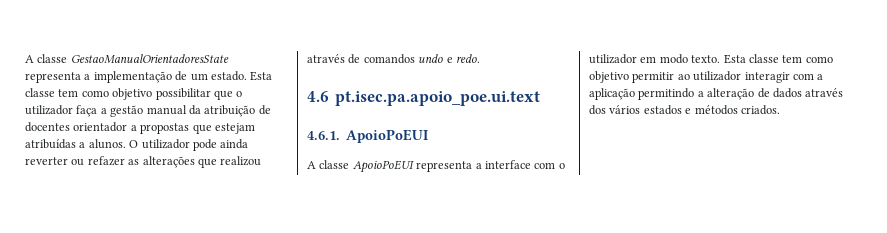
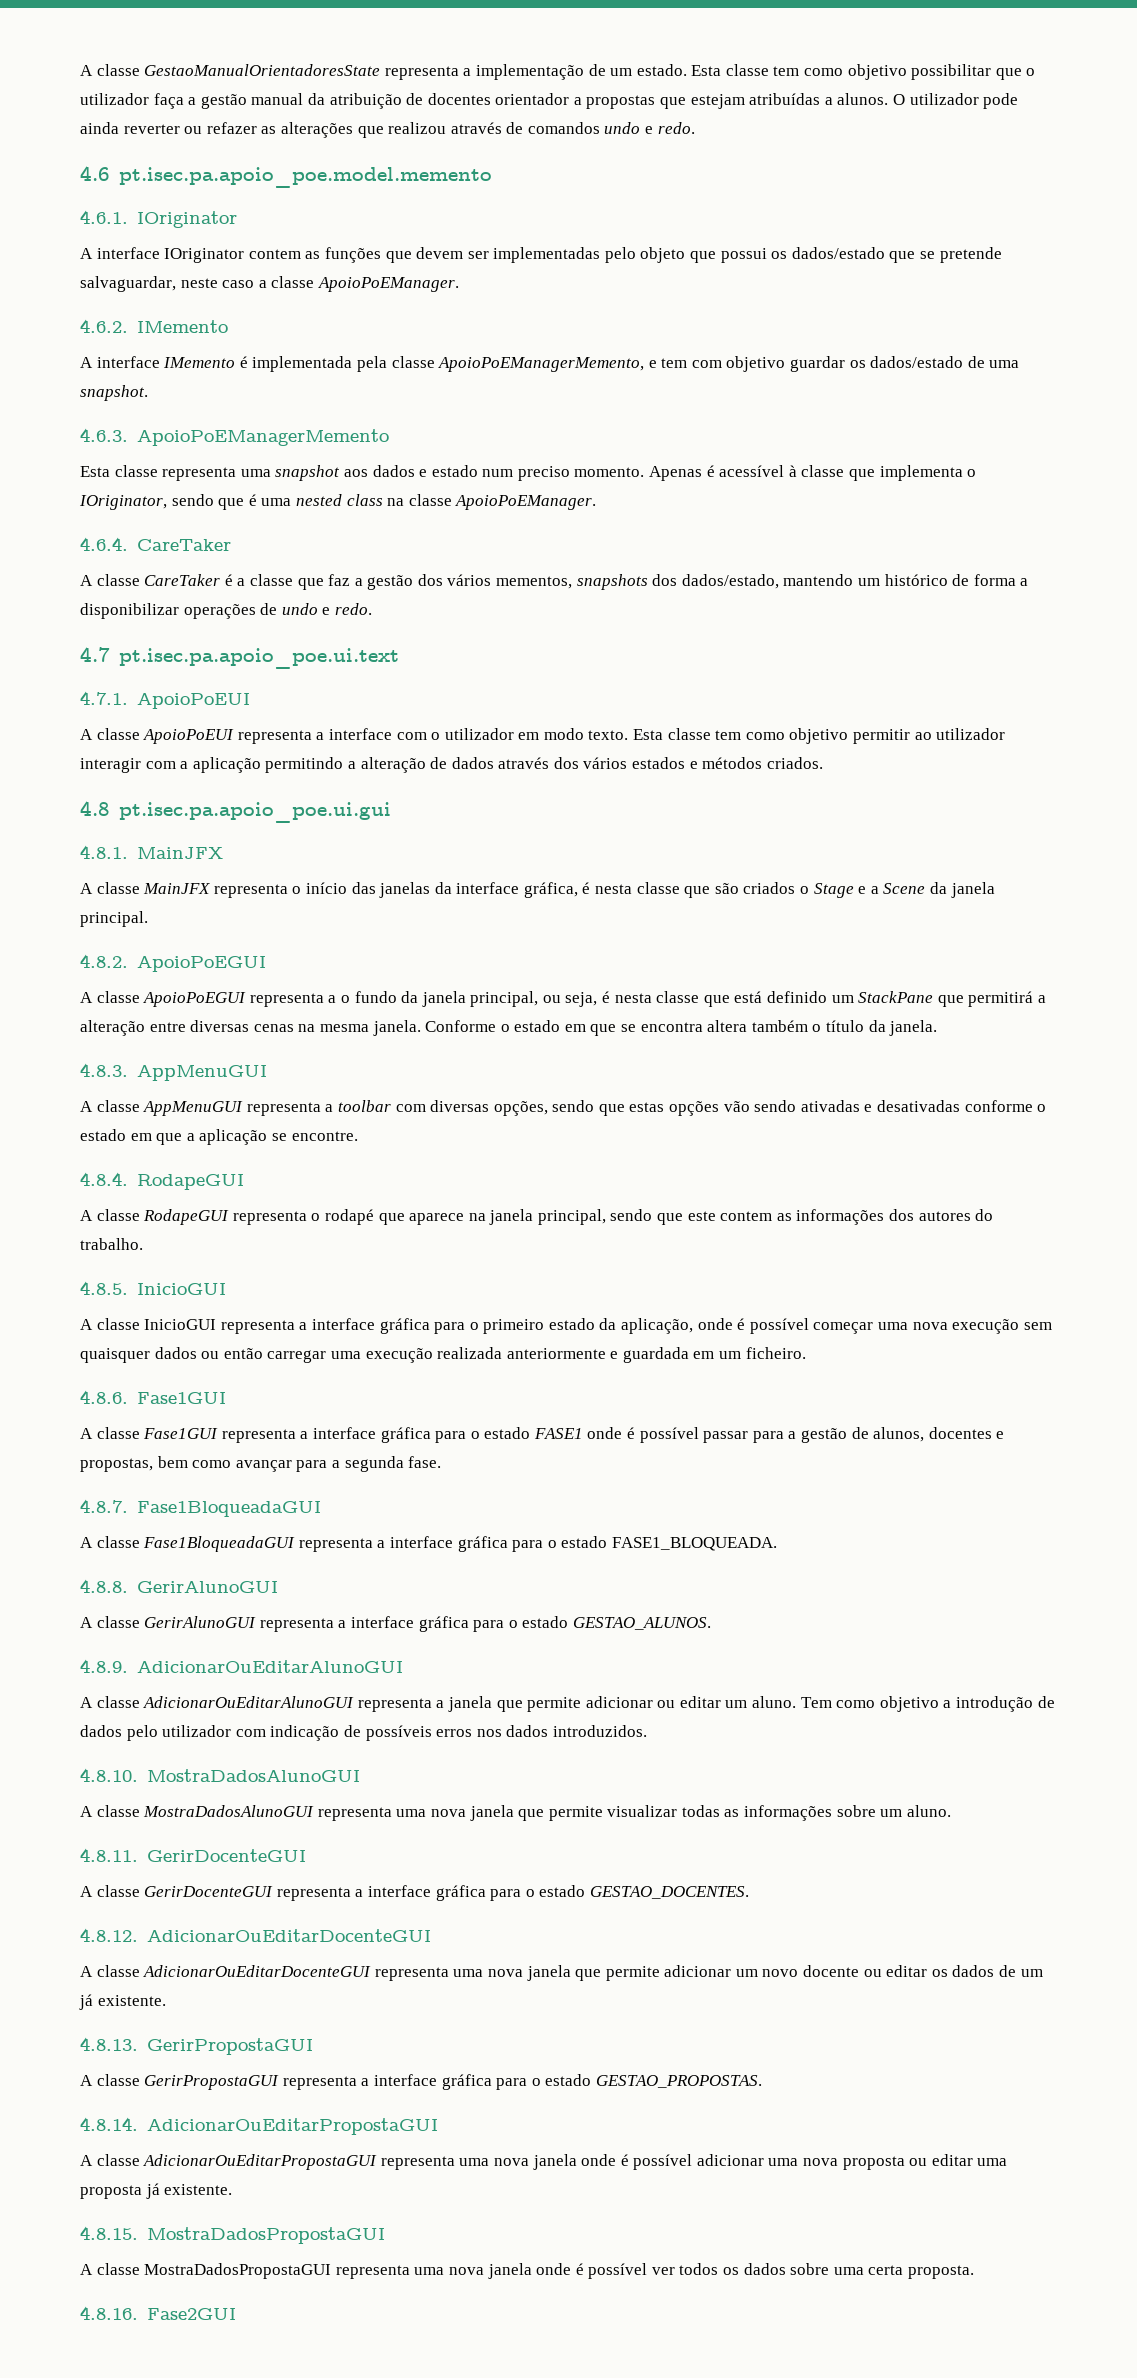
(329, 96) none -> [118,167,492,188] [80,210,237,228] [80,247,1002,263] [80,276,459,292] [80,319,228,333] [80,356,1020,372] [80,385,148,401] [80,428,389,446] [80,465,977,481] [79,494,597,510] [80,537,231,551] [80,574,1029,590] [80,603,372,619] [80,647,110,662] pt.isec.pa.apoio_poe.model.memento // 4.6.1. IOriginator // A interface IOriginator contem as funções que devem ser implementadas pelo objeto que possui os dados/estado que se pretende salvaguardar, neste caso a classe ApoioPoEManager. // 4.6.2. IMemento // A interface IMemento é implementada pela classe ApoioPoEManagerMemento, e tem com objetivo guardar os dados/estado de uma snapshot. // 4.6.3. ApoioPoEManagerMemento // Esta classe representa uma snapshot aos dados e estado num preciso momento. Apenas é acessível à classe que implementa o IOriginator, sendo que é uma nested class na classe ApoioPoEManager. // 4.6.4. CareTaker // A classe CareTaker é a classe que faz a gestão dos vários mementos, snapshots dos dados/estado, mantendo um histórico de forma a disponibilizar operações de undo e redo. // 4.7
[307,131,340,140] 4.6.1. -> [80,691,128,705] 4.7.1.
(780, 110) none -> [80,801,391,823] [80,845,223,859] [80,882,995,898] [80,911,148,927] [80,954,266,972] [80,991,1046,1007] [80,1020,938,1036] [80,1063,267,1081] [80,1100,1047,1116] [80,1129,358,1145] [80,1172,244,1190] [80,1209,994,1225] [80,1238,143,1250] [80,1281,226,1295] [80,1318,1052,1334] [80,1347,806,1363] [80,1390,226,1404] [80,1427,1005,1443] [80,1456,442,1472] [80,1499,321,1517] [80,1536,777,1552] [80,1579,278,1593] [80,1616,711,1632] [80,1659,403,1673] [80,1696,1055,1712] [80,1725,647,1741] [80,1768,360,1782] [80,1805,951,1821] [80,1848,306,1862] [80,1885,749,1901] [80,1928,431,1942] [80,1965,1043,1981] [79,1994,166,2010] [80,2037,313,2055] [80,2074,762,2090] [80,2117,438,2135] [80,2154,1008,2170] [80,2183,233,2199] [80,2226,385,2244] [80,2263,975,2279] [80,2306,236,2320] // 4.8 pt.isec.pa.apoio_poe.ui.gui // 4.8.1. MainJFX // A classe MainJFX representa o início das janelas da interface gráfica, é nesta classe que são criados o Stage e a Scene da janela principal. // 4.8.2. ApoioPoEGUI // A classe ApoioPoEGUI representa a o fundo da janela principal, ou seja, é nesta classe que está definido um StackPane que permitirá a alteração entre diversas cenas na mesma janela. Conforme o estado em que se encontra altera também o título da janela. // 4.8.3. AppMenuGUI // A classe AppMenuGUI representa a toolbar com diversas opções, sendo que estas opções vão sendo ativadas e desativadas conforme o estado em que a aplicação se encontre. // 4.8.4. RodapeGUI // A classe RodapeGUI representa o rodapé que aparece na janela principal, sendo que este contem as informações dos autores do trabalho. // 4.8.5. InicioGUI // A classe InicioGUI representa a interface gráfica para o primeiro estado da aplicação, onde é possível começar uma nova execução sem quaisquer dados ou então carregar uma execução realizada anteriormente e guardada em um ficheiro. // 4.8.6. Fase1GUI // A classe Fase1GUI representa a interface gráfica para o estado FASE1 onde é possível passar para a gestão de alunos, docentes e propostas, bem como avançar para a segunda fase. // 4.8.7. Fase1BloqueadaGUI // A classe Fase1BloqueadaGUI representa a interface gráfica para o estado FASE1_BLOQUEADA. // 4.8.8. GerirAlunoGUI // A classe GerirAlunoGUI representa a interface gráfica para o estado GESTAO_ALUNOS. // 4.8.9. AdicionarOuEditarAlunoGUI // A classe AdicionarOuEditarAlunoGUI representa a janela que permite adicionar ou editar um aluno. Tem como objetivo a introdução de dados pelo utilizador com indicação de possíveis erros nos dados introduzidos. // 4.8.10. MostraDadosAlunoGUI // A classe MostraDadosAlunoGUI representa uma nova janela que permite visualizar todas as informações sobre um aluno. // 4.8.11. GerirDocenteGUI // A classe GerirDocenteGUI representa a interface gráfica para o estado GESTAO_DOCENTES. // 4.8.12. AdicionarOuEditarDocenteGUI // A classe AdicionarOuEditarDocenteGUI representa uma nova janela que permite adicionar um novo docente ou editar os dados de um já existente. // 4.8.13. GerirPropostaGUI // A classe GerirPropostaGUI representa a interface gráfica para o estado GESTAO_PROPOSTAS. // 4.8.14. AdicionarOuEditarPropostaGUI // A classe AdicionarOuEditarPropostaGUI representa uma nova janela onde é possível adicionar uma nova proposta ou editar uma proposta já existente. // 4.8.15. MostraDadosPropostaGUI // A classe MostraDadosPropostaGUI representa uma nova janela onde é possível ver todos os dados sobre uma certa proposta. // 4.8.16. Fase2GUI

